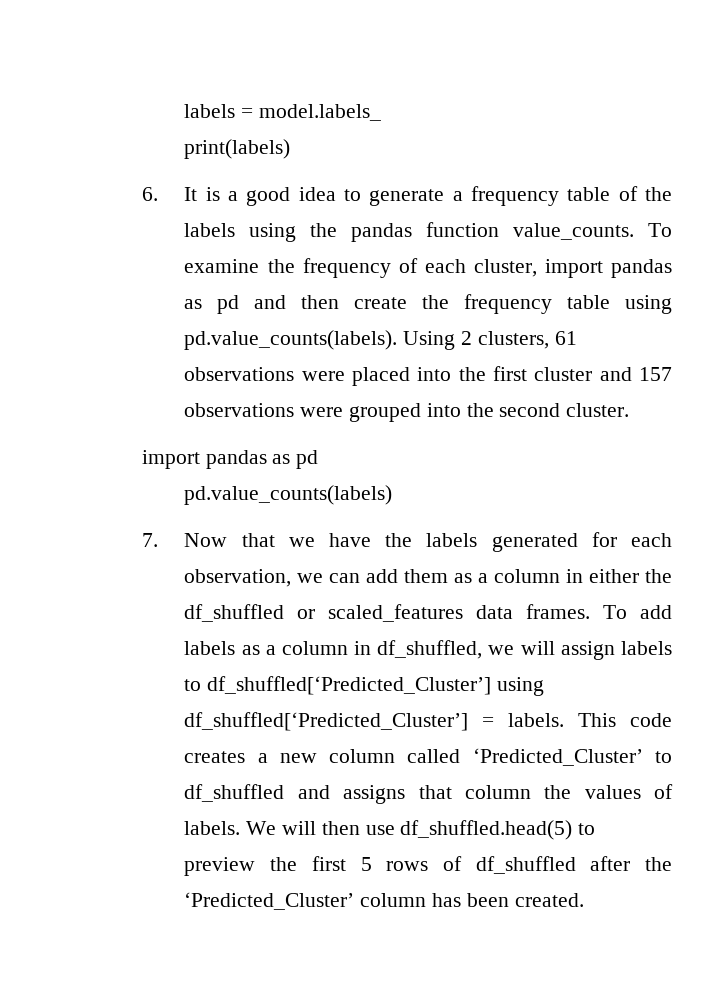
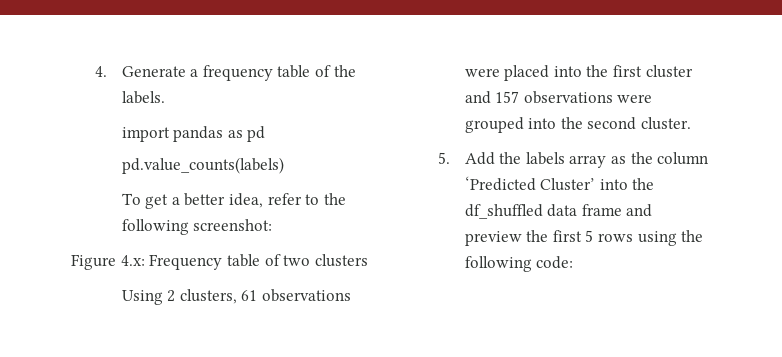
[184,104,382,121] [184,139,291,159] [141,187,445,206] labels = model.labels_ // print(labels) // 6. It is a good idea to generate -> [94,66,186,77] 4. Generate
[184,222,672,242] [184,258,672,278] [184,294,672,314] [184,330,398,350] labels using the pandas function value_counts. To examine the frequency of each cluster, import pandas as pd and then create the frequency table using pd.value_counts(labels). -> [121,91,165,104] [121,126,266,142] [121,157,284,174] [121,193,346,209] [121,219,273,235] [71,254,368,270] labels. // import pandas as pd // pd.value_counts(labels) // To get a better idea, refer to the following screenshot: // Figure 4.x: Frequency table of two clusters //
[141,450,319,469] [184,485,393,505] [141,532,672,552] [184,569,672,587] [184,604,672,622] [184,640,672,660] [184,676,545,696] [184,712,672,731] [184,748,672,766] [184,784,673,804] [184,820,596,840] import pandas as pd // pd.value_counts(labels) // 7. Now that we have the labels generated for each observation, we can add them as a column in either the df_shuffled or scaled_features data frames. To add labels as a column in df_shuffled, we will assign labels to df_shuffled[‘Predicted_Cluster’] using df_shuffled[‘Predicted_Cluster’] = labels. This code creates a new column called ‘Predicted_Cluster’ to df_shuffled and assigns that column the values of labels. We will then use df_shuffled.head(5) to -> [437,152,709,168] [464,176,655,191] [464,204,653,219] 5. Add the labels array as the column ‘Predicted Cluster’ into the df_shuffled data frame and
[442,856,672,874] [184,892,584,910] of df_shuffled after the ‘Predicted_Cluster’ column has been created. -> [637,230,704,246] [464,256,574,272] using the following code:

